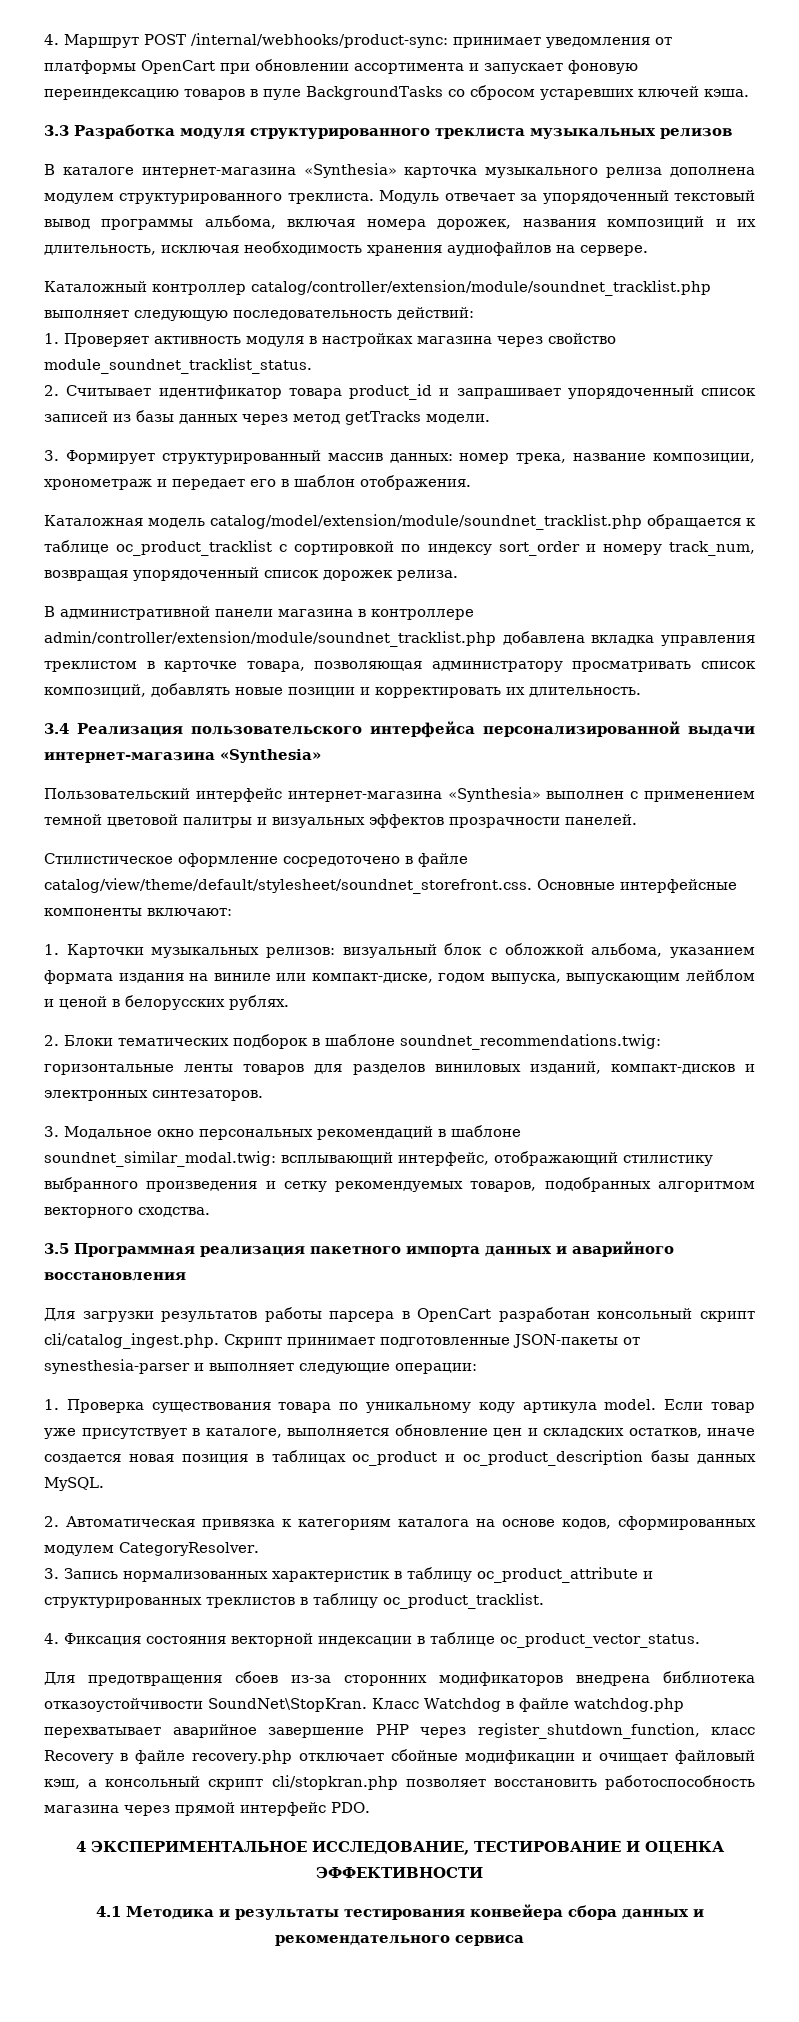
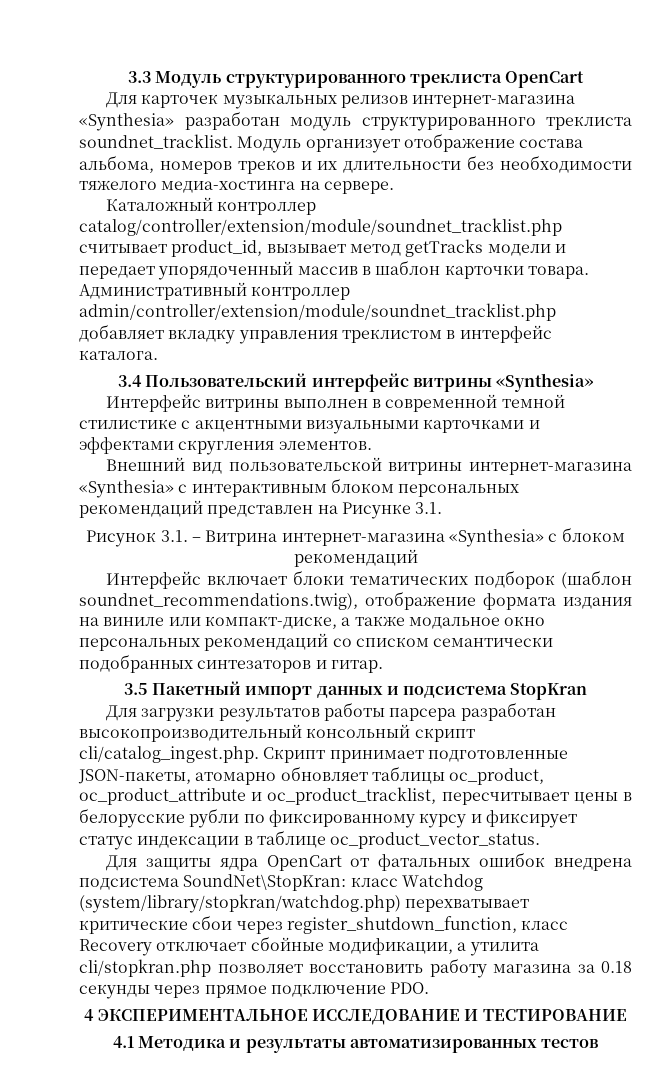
[44,33,672,48] [44,59,638,74] [44,85,749,100] [44,124,732,139] [44,163,755,178] [44,190,756,204] [44,215,757,230] [44,241,551,256] 4. Маршрут POST /internal/webhooks/product-sync: принимает уведомления от платформы OpenCart при обновлении ассортимента и запускает фоновую переиндексацию товаров в пуле BackgroundTasks со сбросом устаревших ключей кэша. // 3.3 Разработка модуля структурированного треклиста музыкальных релизов // В каталоге интернет-магазина «Synthesia» карточка музыкального релиза дополнена модулем структурированного треклиста. Модуль отвечает за упорядоченный текстовый вывод программы альбома, включая номера дорожек, названия композиций и их длительность, исключая необходимость хранения аудиофайлов -> [127,71,585,88] [106,92,576,109] [79,111,632,131] [79,133,584,153] [79,155,632,174] [79,180,296,193] 3.3 Модуль структурированного треклиста OpenCart // Для карточек музыкальных релизов интернет-магазина «Synthesia» разработан модуль структурированного треклиста soundnet_tracklist. Модуль организует отображение состава альбома, номеров треков и их длительности без необходимости тяжелого медиа-хостинга
[44,307,474,321] [44,333,616,347] [44,358,312,374] [44,384,756,400] [44,410,490,425] [44,450,755,464] [44,475,471,490] [44,514,756,530] [44,540,755,556] [44,567,458,581] [44,606,474,620] [44,631,755,647] [44,661,756,672] [44,683,641,698] [44,721,755,738] [44,749,321,763] [44,787,755,802] [44,814,637,828] [44,853,468,867] [44,878,737,894] [44,908,232,916] [44,943,755,958] выполняет следующую последовательность действий: // 1. Проверяет активность модуля в настройках магазина через свойство module_soundnet_tracklist_status. // 2. Считывает идентификатор товара product_id и запрашивает упорядоченный список записей из базы данных через метод getTracks модели. // 3. Формирует структурированный массив данных: номер трека, название композиции, хронометраж и передает его в шаблон отображения. // Каталожная модель catalog/model/extension/module/soundnet_tracklist.php обращается к таблице oc_product_tracklist с сортировкой по индексу sort_order и номеру track_num, возвращая упорядоченный список дорожек релиза. // В административной панели магазина в контроллере admin/controller/extension/module/soundnet_tracklist.php добавлена вкладка управления треклистом в карточке товара, позволяющая администратору просматривать список композиций, добавлять новые позиции и корректировать их длительность. // 3.4 Реализация пользовательского интерфейса персонализированной выдачи интернет-магазина «Synthesia» // Пользовательский интерфейс интернет-магазина «Synthesia» выполнен с применением темной цветовой палитры и визуальных эффектов прозрачности панелей. // Стилистическое оформление сосредоточено в файле catalog/view/theme/default/stylesheet/soundnet_storefront.css. Основные интерфейсные компоненты включают: // 1. Карточки музыкальных релизов: визуальный блок с обложкой альбома, указанием -> [79,239,566,257] [79,260,589,280] [79,282,351,300] [79,303,556,321] [79,324,552,344] [79,350,158,360] [117,373,595,392] [106,394,565,412] [79,419,540,434] [79,437,372,455] [106,457,632,475] [79,478,520,498] [79,500,443,519] [86,527,625,547] [293,549,418,567] [106,570,632,589] [79,591,476,610] считывает product_id, вызывает метод getTracks модели и передает упорядоченный массив в шаблон карточки товара. Административный контроллер admin/controller/extension/module/soundnet_tracklist.php добавляет вкладку управления треклистом в интерфейс каталога. // 3.4 Пользовательский интерфейс витрины «Synthesia» // Интерфейс витрины выполнен в современной темной стилистике с акцентными визуальными карточками и эффектами скругления элементов. // Внешний вид пользовательской витрины интернет-магазина «Synthesia» с интерактивным блоком персональных рекомендаций представлен на Рисунке 3.1. // Рисунок 3.1. – Витрина интернет-магазина «Synthesia» с блоком рекомендаций // Интерфейс включает блоки тематических подборок (шаблон soundnet_recommendations.twig), отображение
[438,969,755,984] [44,995,289,1010] [44,1034,661,1050] [44,1061,755,1075] [44,1090,263,1101] [44,1125,521,1140] [44,1151,713,1167] [44,1177,755,1192] [44,1207,210,1218] [44,1241,674,1257] [44,1272,186,1281] годом выпуска, выпускающим лейблом и ценой в белорусских рублях. // 2. Блоки тематических подборок в шаблоне soundnet_recommendations.twig: горизонтальные ленты товаров для разделов виниловых изданий, компакт-дисков и электронных синтезаторов. // 3. Модальное окно персональных рекомендаций в шаблоне soundnet_similar_modal.twig: всплывающий интерфейс, отображающий стилистику выбранного произведения и сетку рекомендуемых товаров, подобранных алгоритмом векторного сходства. // 3.5 Программная реализация пакетного импорта данных и аварийного восстановления -> [341,616,546,629] [79,633,554,651] [79,654,383,673] [123,681,588,700] а также модальное окно персональных рекомендаций со списком семантически подобранных синтезаторов и гитар. // 3.5 Пакетный импорт данных и подсистема StopKran
[401,1307,590,1322] в OpenCart разработан -> [460,702,556,721] [79,724,302,742] разработан высокопроизводительный
[513,1334,640,1348] [44,1359,477,1374] [44,1399,755,1413] [44,1424,755,1439] [44,1450,757,1466] [44,1477,104,1491] [44,1516,756,1530] [44,1542,259,1556] [44,1567,653,1583] [44,1593,544,1609] [44,1633,313,1647] JSON-пакеты от synesthesia-parser и выполняет следующие операции: // 1. Проверка существования товара по уникальному коду артикула model. Если товар уже присутствует в каталоге, выполняется обновление цен и складских остатков, иначе создается новая позиция в таблицах oc_product и oc_product_description базы данных MySQL. // 2. Автоматическая привязка к категориям каталога на основе кодов, сформированных модулем CategoryResolver. // 3. Запись нормализованных характеристик в таблицу oc_product_attribute и структурированных треклистов в таблицу oc_product_tracklist. // 4. Фиксация состояния векторной -> [78,766,545,785] [79,787,632,805] [79,808,577,828] [79,836,133,850] JSON-пакеты, атомарно обновляет таблицы oc_product, oc_product_attribute и oc_product_tracklist, пересчитывает цены в белорусские рубли по фиксированному курсу и фиксирует статус
[88,1671,755,1686] [44,1698,684,1712] [44,1723,755,1739] [44,1749,755,1764] [44,1775,755,1790] [44,1802,326,1816] предотвращения сбоев из-за сторонних модификаторов внедрена библиотека отказоустойчивости SoundNet\StopKran. Класс Watchdog в файле watchdog.php перехватывает аварийное завершение PHP через register_shutdown_function, класс Recovery в файле recovery.php отключает сбойные модификации и очищает файловый кэш, а консольный скрипт cli/stopkran.php позволяет восстановить работоспособность магазина через прямой интерфейс -> [145,852,633,871] [79,874,483,891] [79,894,530,913] [79,915,569,934] [79,936,539,956] [79,958,632,978] [79,984,386,999] защиты ядра OpenCart от фатальных ошибок внедрена подсистема SoundNet\StopKran: класс Watchdog (system/library/stopkran/watchdog.php) перехватывает критические сбои через register_shutdown_function, класс Recovery отключает сбойные модификации, а утилита cli/stopkran.php позволяет восстановить работу магазина за 0.18 секунды через прямое подключение
[311,1841,469,1855] ИССЛЕДОВАНИЕ, -> [312,1009,479,1025] ИССЛЕДОВАНИЕ И
[625,1841,725,1854] [316,1866,483,1879] И ОЦЕНКА ЭФФЕКТИВНОСТИ -> (627, 1015) none
[343,1904,704,1920] [275,1935,524,1946] тестирования конвейера сбора данных и рекомендательного сервиса -> [349,1039,599,1053] автоматизированных тестов

